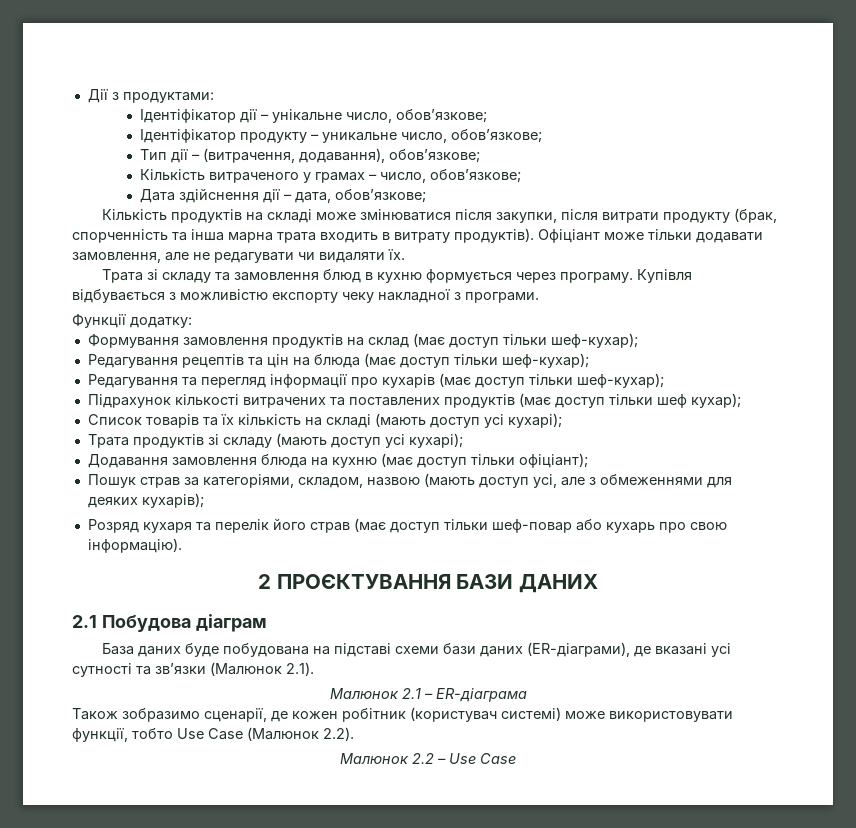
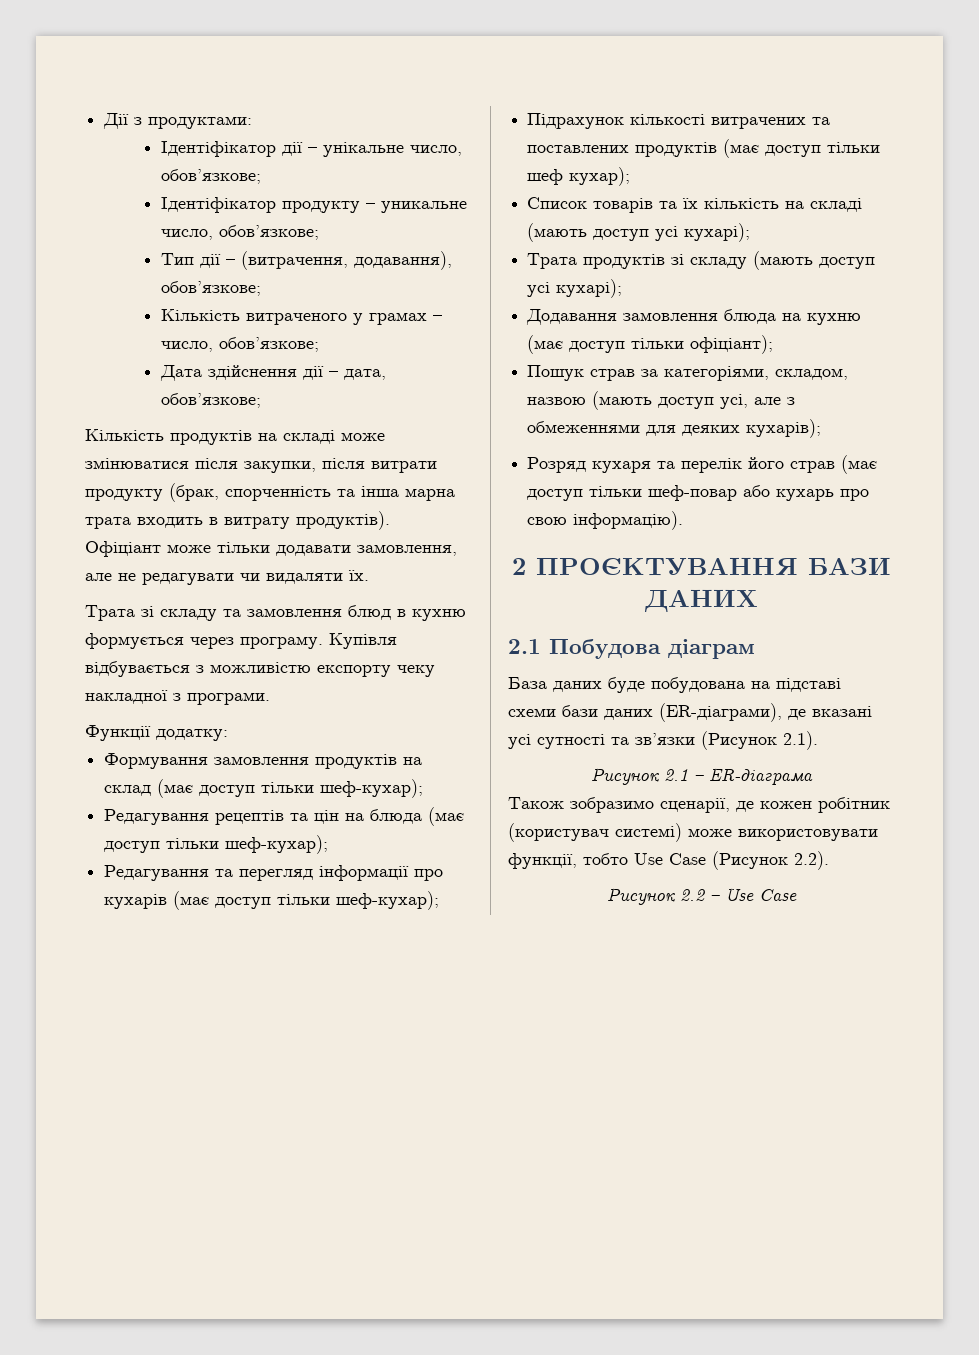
[210,662,282,676] (Малюнок -> [701,731,777,750] (Рисунок
[329,688,399,699] Малюнок -> [590,768,659,785] Рисунок
[247,727,319,741] (Малюнок -> [712,851,788,870] (Рисунок
[340,753,409,764] Малюнок -> [606,888,675,905] Рисунок

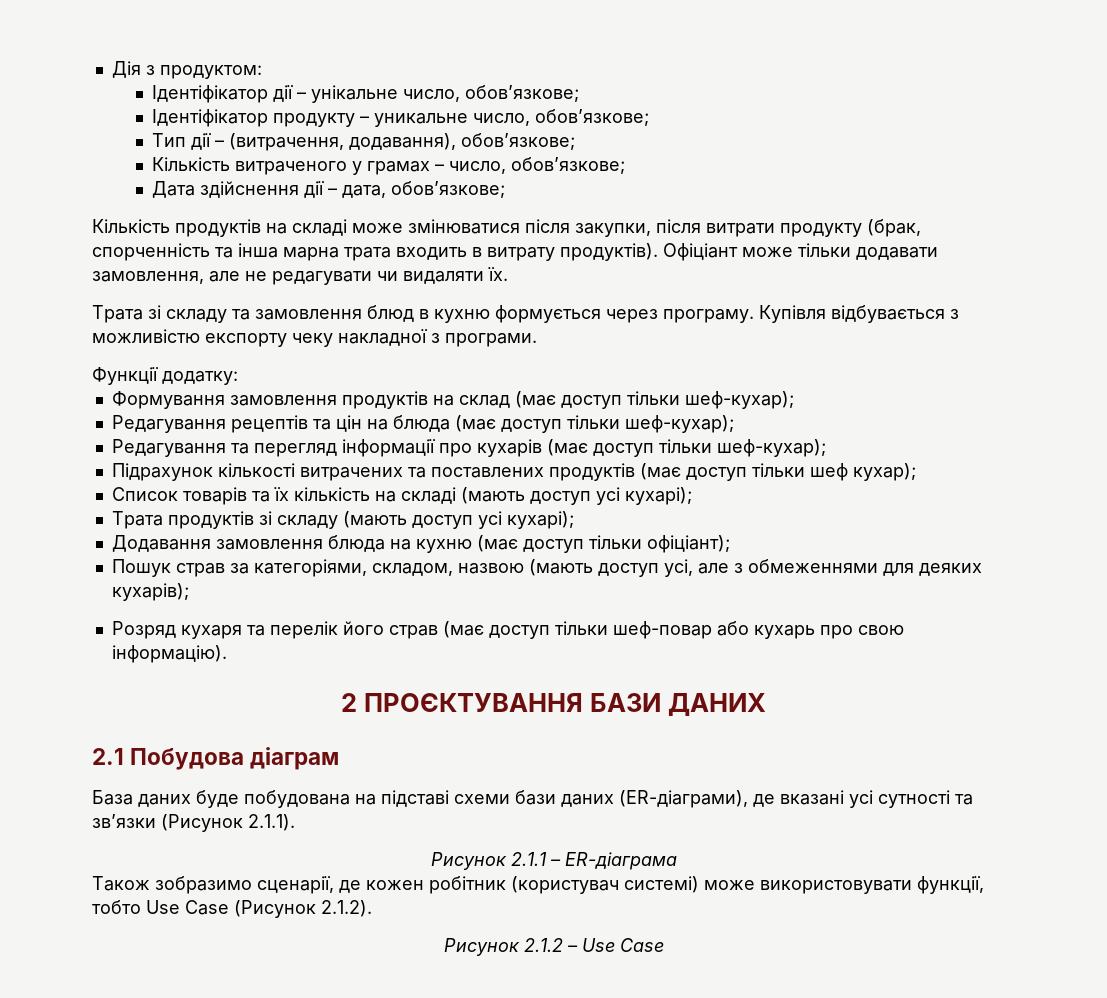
[103,113,253,129] Дії з продуктами: -> [111,61,262,79] Дія з продуктом:
[783,731,818,750] [590,768,688,785] 2.1). // Рисунок 2.1 -> [248,814,295,831] [430,852,547,870] 2.1.1). // Рисунок 2.1.1
[794,851,829,870] [606,888,705,905] 2.2). // Рисунок 2.2 -> [321,900,372,917] [443,938,563,956] 2.1.2). // Рисунок 2.1.2

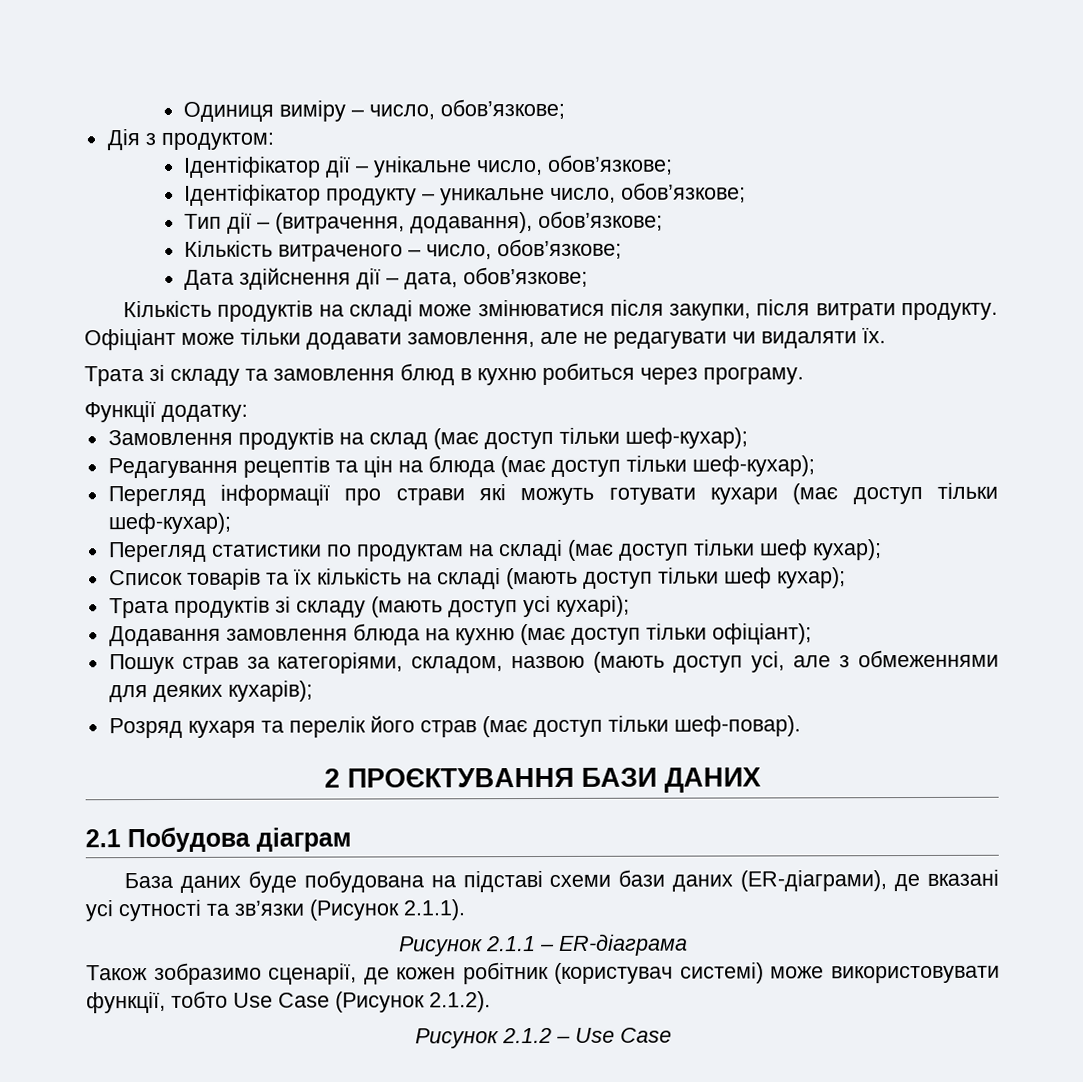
(111, 69) none -> [183,98,566,122] Одиниця виміру – число, обов’язкове; //
[351,161,430,175] у грамах -> (404, 253) none
[780,219,921,237] [92,243,658,261] продукту (брак, спорченність та інша марна трата входить в витрату продуктів). -> [901,302,999,321] продукту.
[495,305,601,323] формується -> [542,362,635,385] робиться
[759,305,959,323] [92,329,537,347] Купівля відбувається з можливістю експорту чеку накладної з програми. -> (804, 376) none
[111,391,337,409] Формування замовлення -> [107,429,233,446] Замовлення
[111,439,826,457] [111,463,635,481] Редагування та перегляд інформації про кухарів (має доступ тільки шеф-кухар); // Підрахунок кількості витрачених та поставлених продуктів -> [107,482,999,507] [107,512,231,535] [108,539,563,563] Перегляд інформації про страви які можуть готувати кухари (має доступ тільки шеф-кухар); // Перегляд статистики по продуктам на складі
[595,487,692,505] усі кухарі); -> [657,567,846,589] тільки шеф кухар);
[612,621,904,639] [111,645,227,663] шеф-повар або кухарь про свою інформацію). -> [673,715,801,737] шеф-повар).

